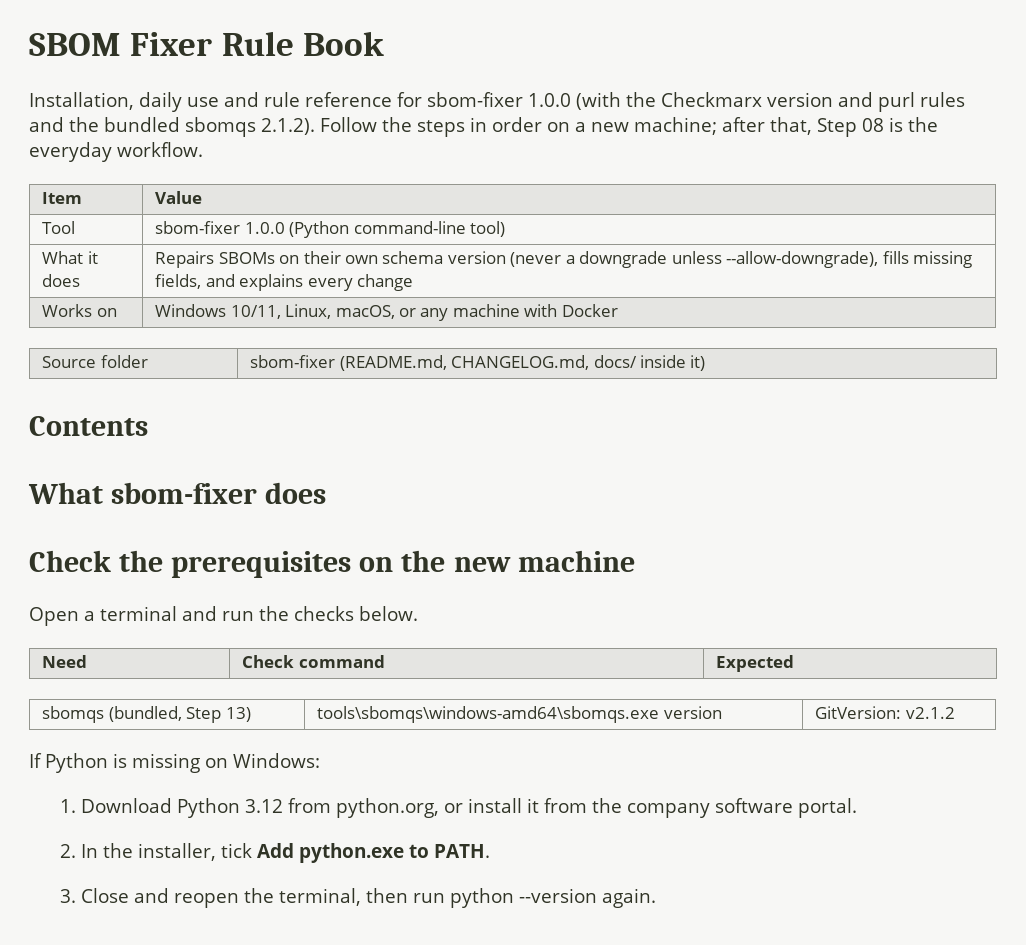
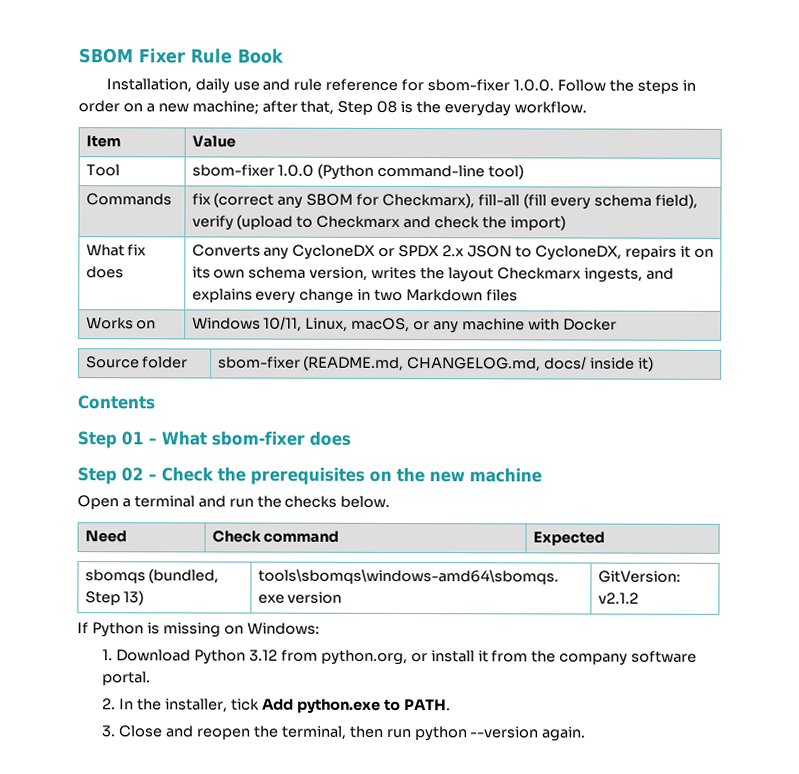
[528,92,965,112] [29,117,315,137] 1.0.0 (with the Checkmarx version and purl rules and the bundled sbomqs 2.1.2). -> [512,79,554,92] 1.0.0.
[42,251,98,264] // What it -> [85,193,172,206] [191,192,698,210] [191,214,566,231] [85,244,147,257] // Commands | fix (correct any SBOM for Checkmarx), fill-all (fill every schema field), verify (upload to Checkmarx and check the import) // What fix
[155,251,973,268] [155,274,202,289] Repairs SBOMs on their own schema version (never a downgrade unless --allow-downgrade), fills missing fields, -> [191,244,714,261] [191,266,643,283] Converts any CycloneDX or SPDX 2.x JSON to CycloneDX, repairs it on its own schema version, writes the layout Checkmarx ingests,
(414, 282) none -> [357,288,519,302] in two Markdown files
(148, 426) none -> [77,431,157,449] Step 01 –
(327, 493) none -> [77,467,157,485] Step 02 –

